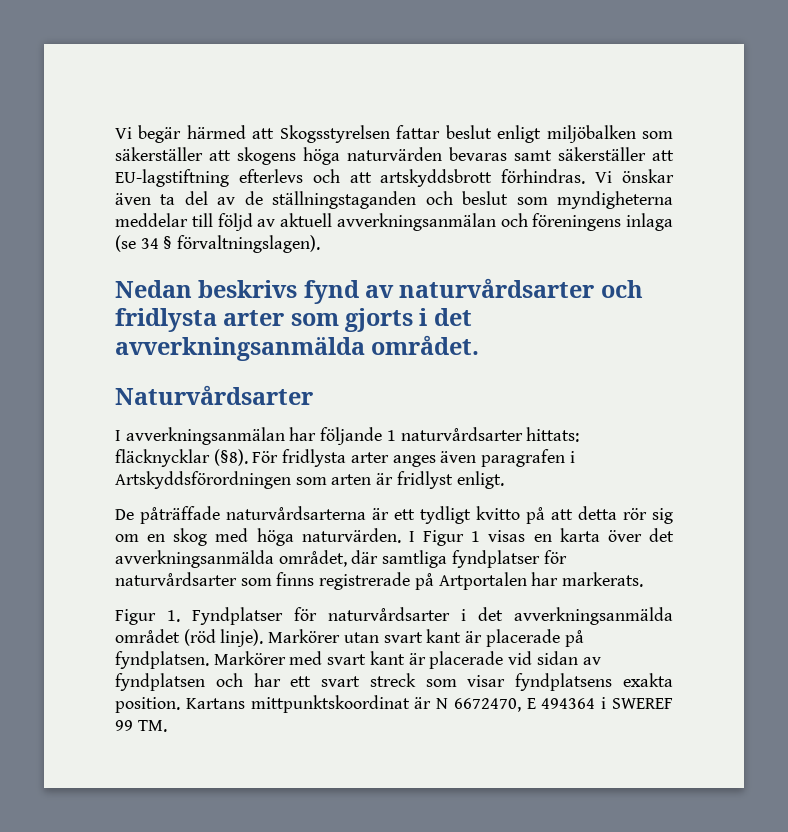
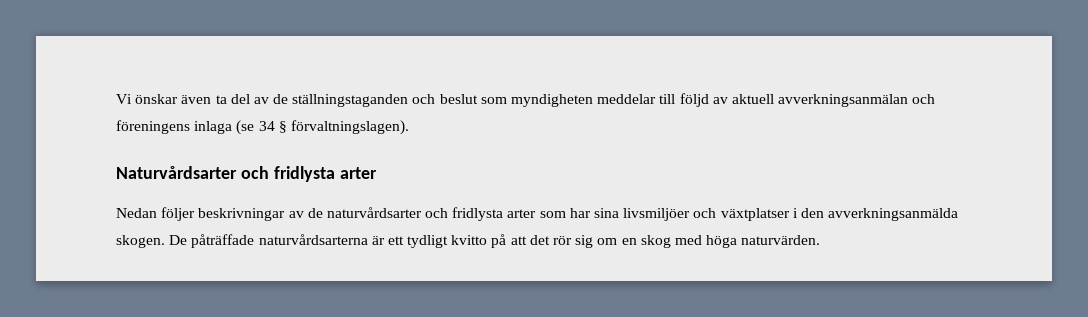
[115,125,674,143] [115,147,674,165] [115,169,613,187] Vi begär härmed att Skogsstyrelsen fattar beslut enligt miljöbalken som säkerställer att skogens höga naturvärden bevaras samt säkerställer att EU-lagstiftning efterlevs och att artskyddsbrott förhindras. Vi -> [116,94,132,104] Vi
[557,191,673,209] myndigheterna -> [511,94,594,107] myndigheten
[115,280,395,304] Nedan beskrivs fynd av -> [116,166,377,182] [116,207,323,221] Naturvårdsarter och fridlysta arter // Nedan följer beskrivningar av de
[345,308,472,332] [115,335,480,361] [115,385,313,405] [115,427,580,445] [115,449,575,467] [115,471,504,489] gjorts i det avverkningsanmälda området. // Naturvårdsarter // I avverkningsanmälan har följande 1 naturvårdsarter hittats: fläcknycklar (§8). För fridlysta arter anges även paragrafen i Artskyddsförordningen som arten är fridlyst enligt. // -> [569,208,959,221] [116,235,165,248] har sina livsmiljöer och växtplatser i den avverkningsanmälda skogen.
[578,506,617,520] detta -> [529,235,550,245] det
[408,528,674,546] [115,550,567,568] [115,572,644,590] [115,607,673,625] [115,629,584,647] [115,651,601,669] [115,673,673,691] [115,695,673,713] [115,720,167,732] I Figur 1 visas en karta över det avverkningsanmälda området, där samtliga fyndplatser för naturvårdsarter som finns registrerade på Artportalen har markerats. // Figur 1. Fyndplatser för naturvårdsarter i det avverkningsanmälda området (röd linje). Markörer utan svart kant är placerade på fyndplatsen. Markörer med svart kant är placerade vid sidan av fyndplatsen och har ett svart streck som visar fyndplatsens exakta position. Kartans mittpunktskoordinat är N 6672470, E 494364 i SWEREF 99 TM. -> (821, 240) none

